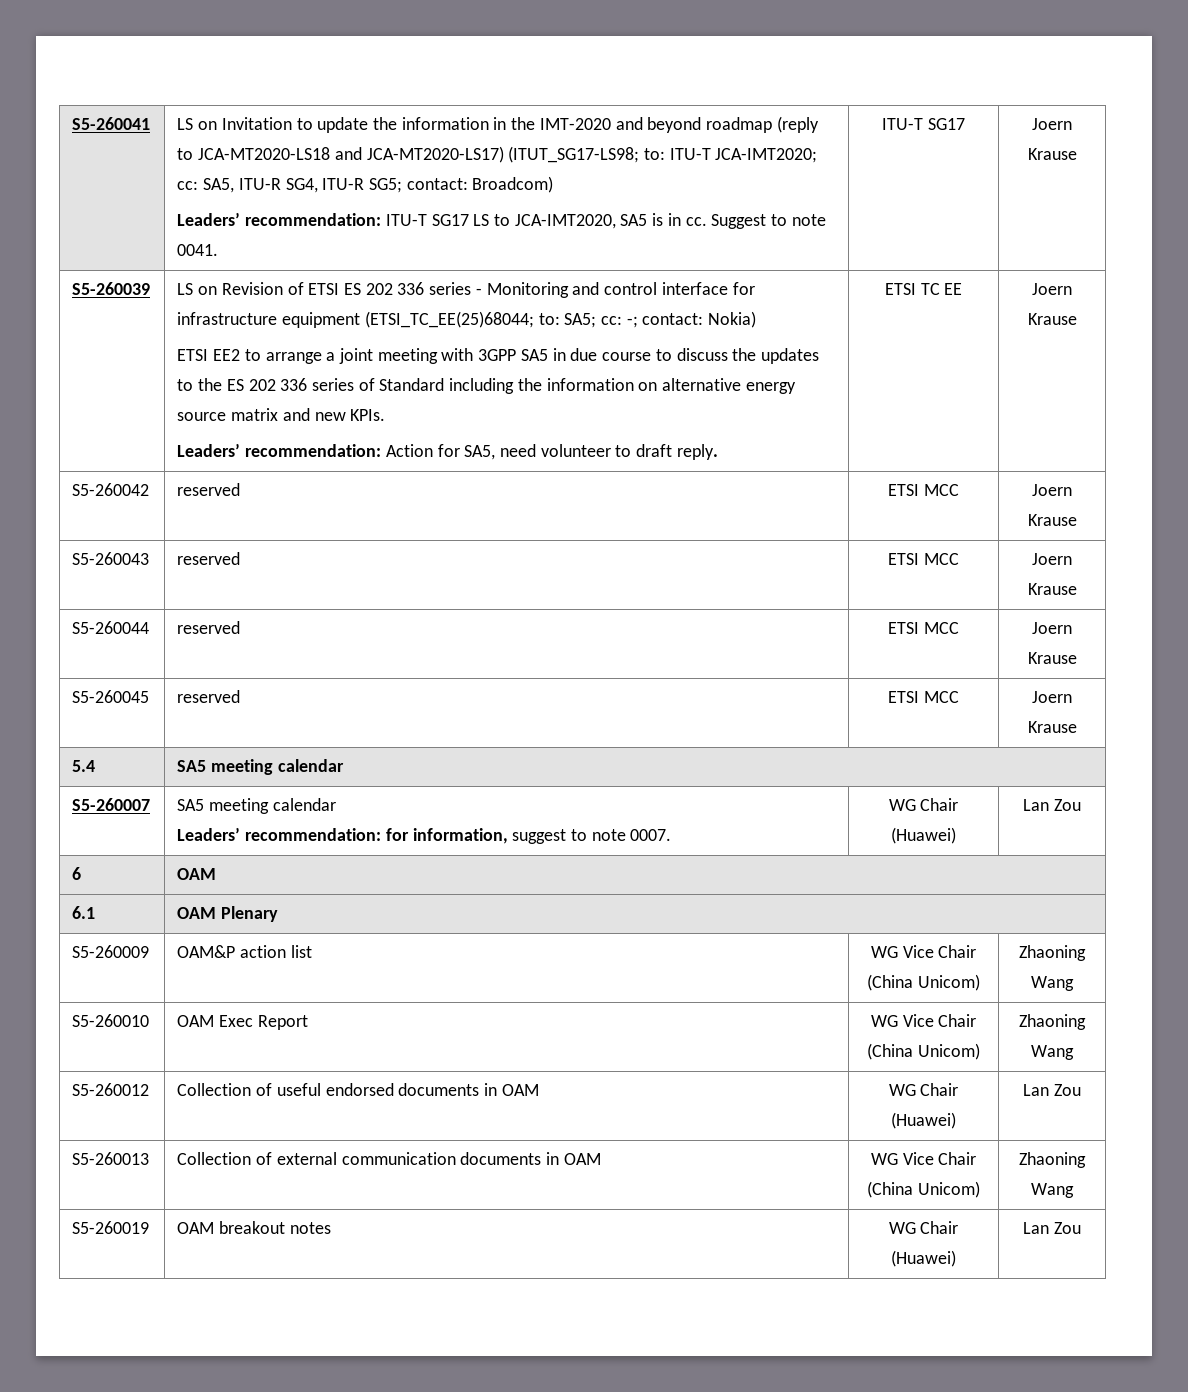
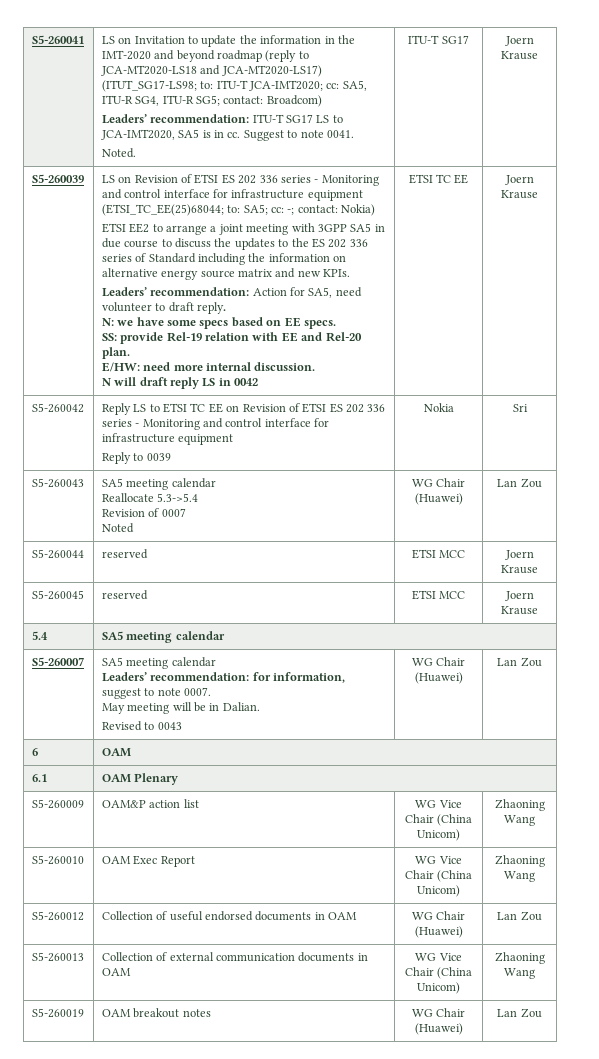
(219, 250) none -> [101,148,136,158] // Noted.
(718, 452) none -> [101,317,336,329] [101,332,362,344] [101,347,130,359] [101,362,316,372] [101,377,259,389] // N: we have some specs based on EE specs. // SS: provide Rel-19 relation with EE and Rel-20 plan. // E/HW: need more internal discussion. // N will draft reply LS in 0042
[177,483,241,496] [888,484,959,496] [1032,484,1072,496] [1027,514,1077,526] [72,552,150,565] [177,552,241,565] [888,553,959,565] [1032,553,1072,565] [1027,583,1077,595] reserved | ETSI MCC | Joern Krause // S5-260043 | reserved | ETSI MCC | Joern Krause -> [101,403,386,415] [101,418,330,430] [101,433,234,445] [101,452,171,464] [423,403,454,412] [512,404,528,412] [31,478,84,488] [101,478,216,490] [101,493,199,502] [101,508,186,517] [101,523,134,533] [411,478,466,487] [414,493,463,505] [497,478,542,488] Reply LS to ETSI TC EE on Revision of ETSI ES 202 336 series - Monitoring and control interface for infrastructure equipment // Reply to 0039 | Nokia | Sri // S5-260043 | SA5 meeting calendar // Reallocate 5.3->5.4 // Revision of 0007 // Noted | WG Chair (Huawei) | Lan Zou
(672, 835) none -> [101,702,260,714] [101,721,182,731] // May meeting will be in Dalian. // Revised to 0043

